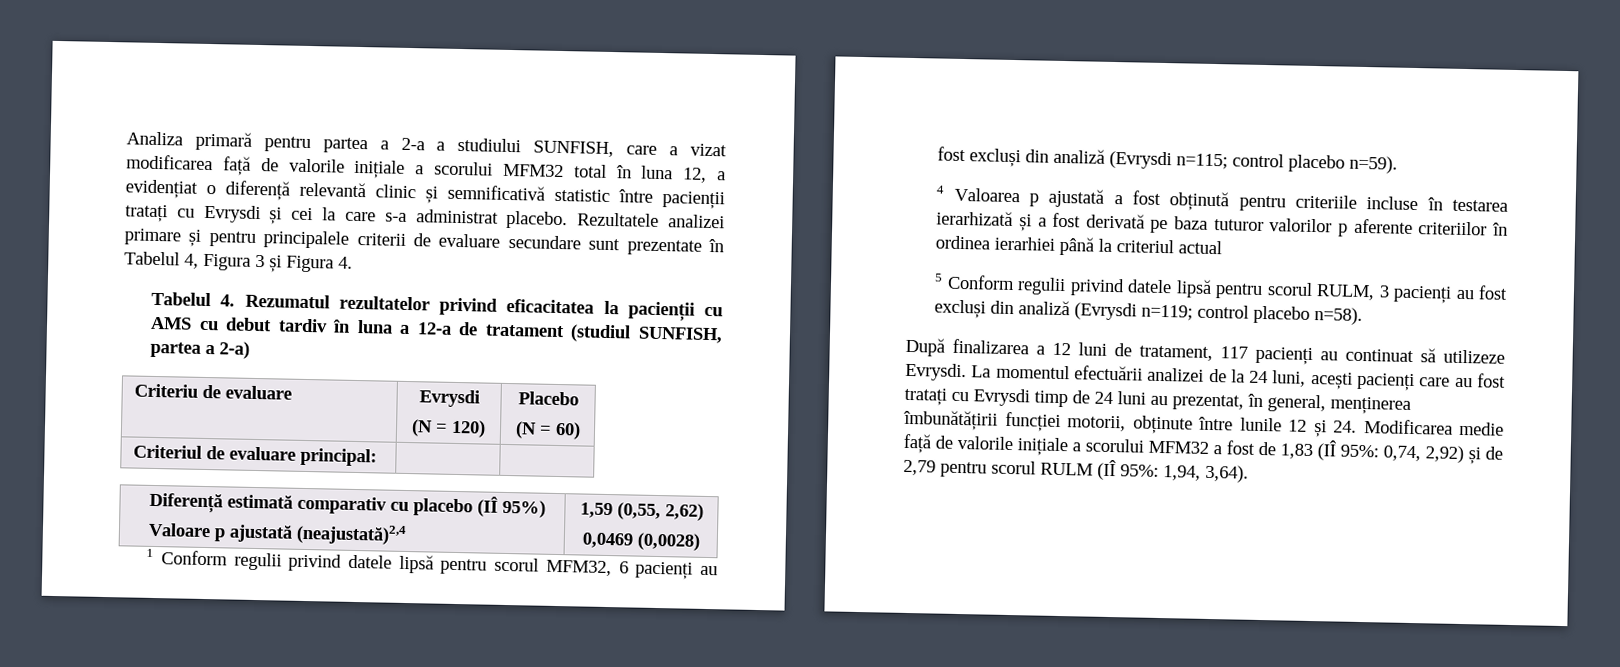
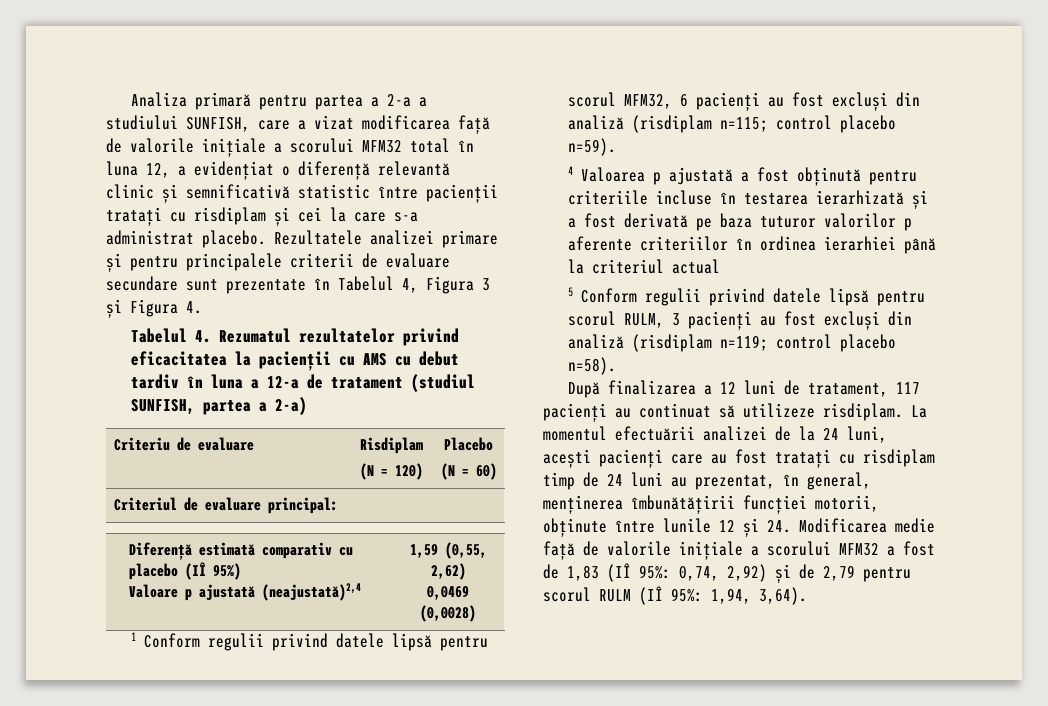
[203,204,261,224] Evrysdi -> [194,207,266,225] risdiplam
[418,389,480,408] Evrysdi -> [359,437,423,454] Risdiplam
[1109,150,1173,170] (Evrysdi -> [632,115,713,133] (risdiplam
[1074,302,1138,321] (Evrysdi -> [632,334,713,352] (risdiplam
[905,362,967,382] Evrysdi. -> [823,403,903,421] risdiplam.
[973,388,1030,407] Evrysdi -> [863,449,935,467] risdiplam

